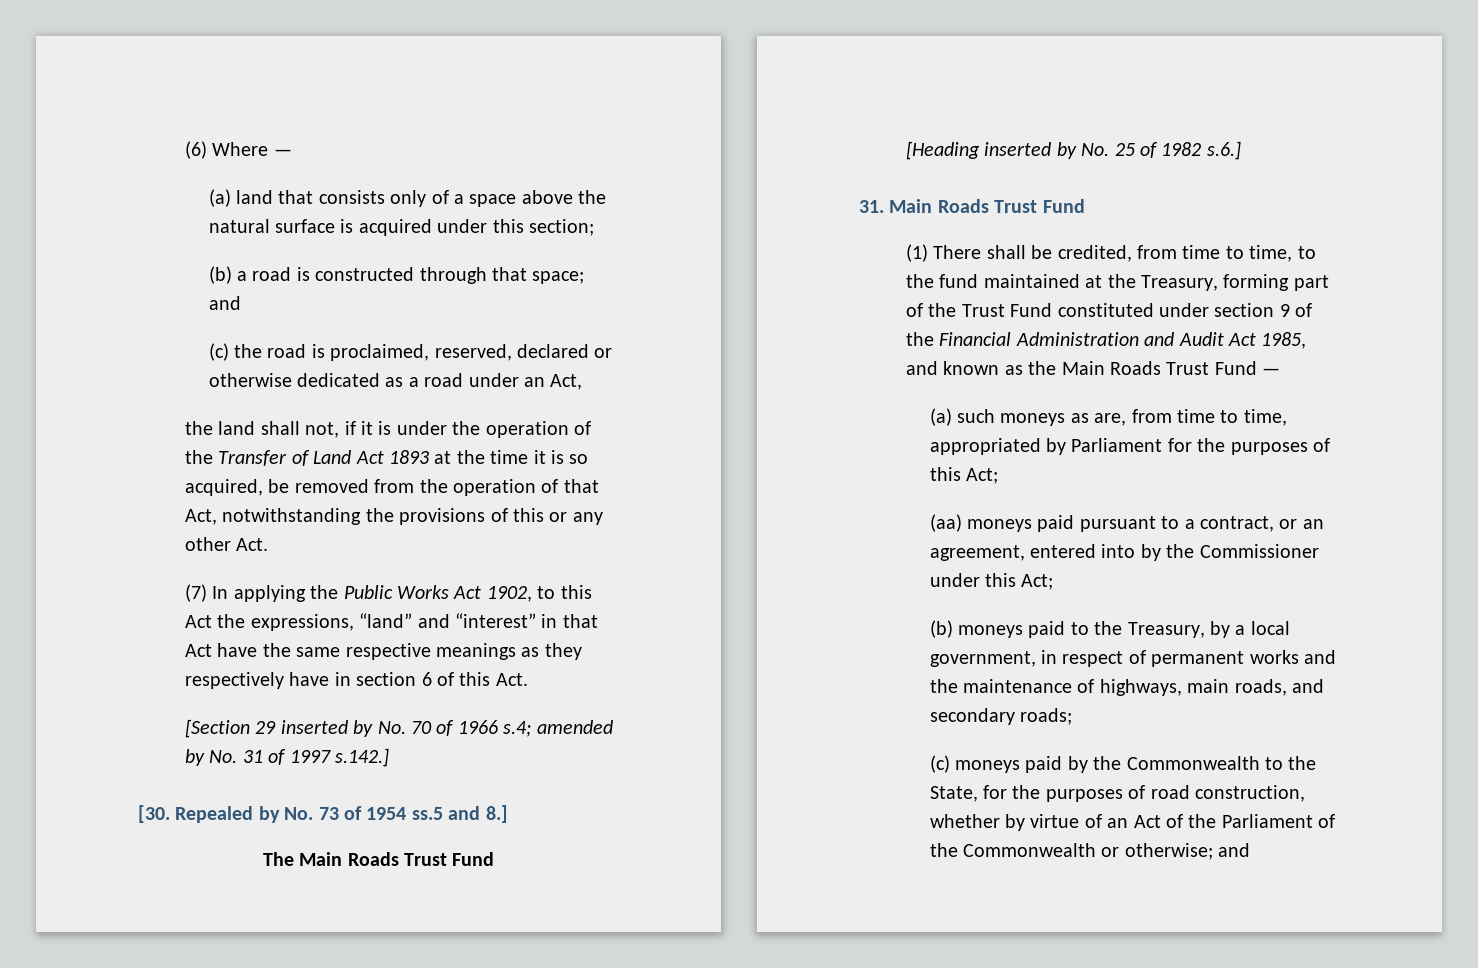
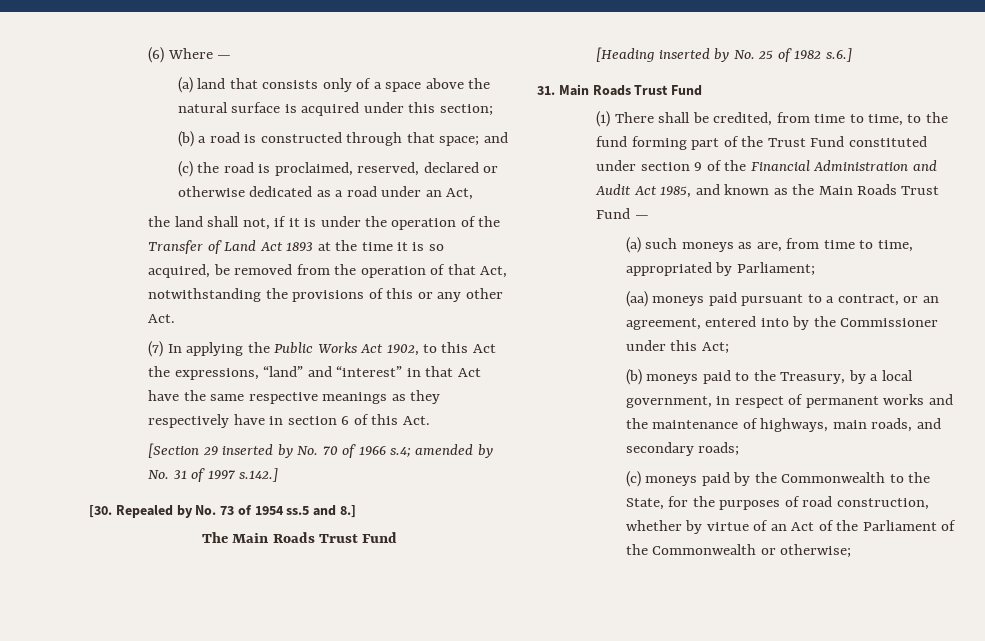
[983,274,1219,291] maintained at the Treasury, -> (628, 141) none
[1071,438,1330,455] [929,467,998,484] Parliament for the purposes of this Act; -> [736,262,815,276] Parliament;
[1218,843,1251,857] and -> (852, 551) none

